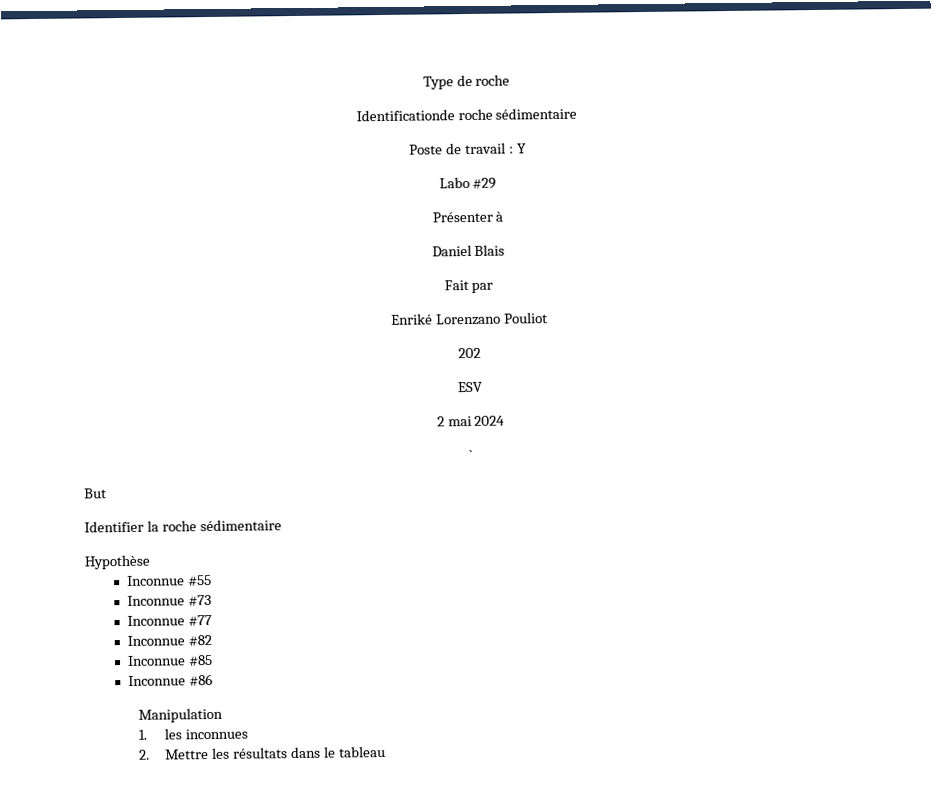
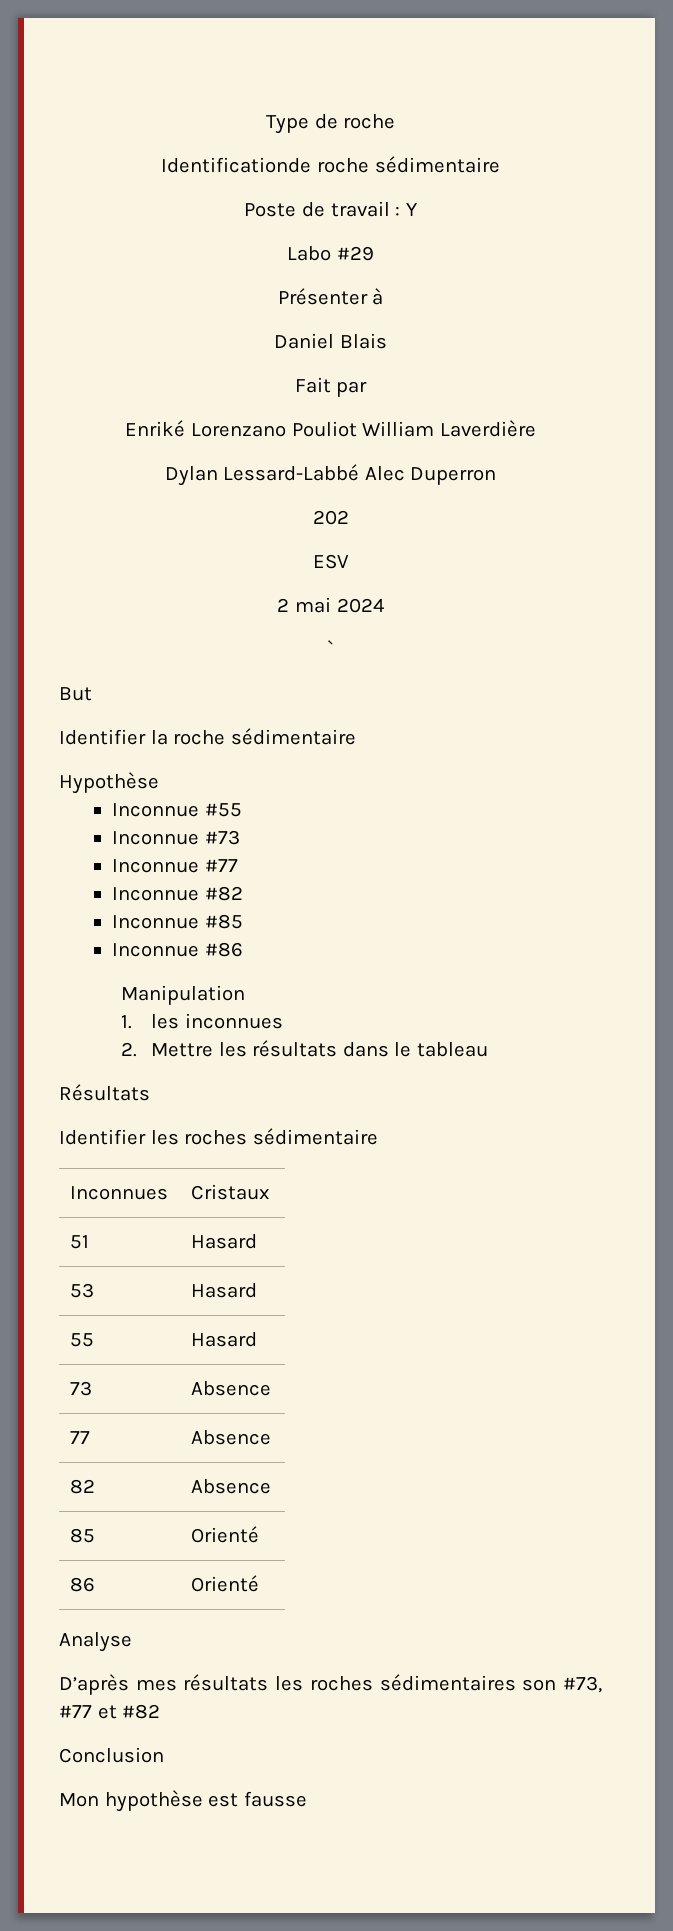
(548, 318) none -> [362,420,536,437] [164,464,497,486] William Laverdière // Dylan Lessard-Labbé Alec Duperron
(386, 752) none -> [59,1084,150,1101] [59,1128,378,1145] [70,1186,169,1200] [191,1184,270,1200] [70,1235,90,1249] [191,1234,258,1249] [70,1283,95,1298] [191,1283,258,1298] [70,1333,95,1347] [191,1332,258,1347] [70,1381,93,1396] [191,1381,272,1396] [70,1431,91,1444] [191,1430,272,1445] [70,1479,96,1494] [191,1479,272,1494] [70,1528,96,1543] [191,1526,260,1543] [70,1577,96,1592] [191,1575,260,1592] [59,1632,132,1652] [59,1674,602,1695] [59,1704,161,1719] [59,1747,164,1763] [59,1790,307,1812] // Résultats // Identifier les roches sédimentaire // Inconnues | Cristaux // 51 | Hasard // 53 | Hasard // 55 | Hasard // 73 | Absence // 77 | Absence // 82 | Absence // 85 | Orienté // 86 | Orienté // Analyse // D’après mes résultats les roches sédimentaires son #73, #77 et #82 // Conclusion // Mon hypothèse est fausse

